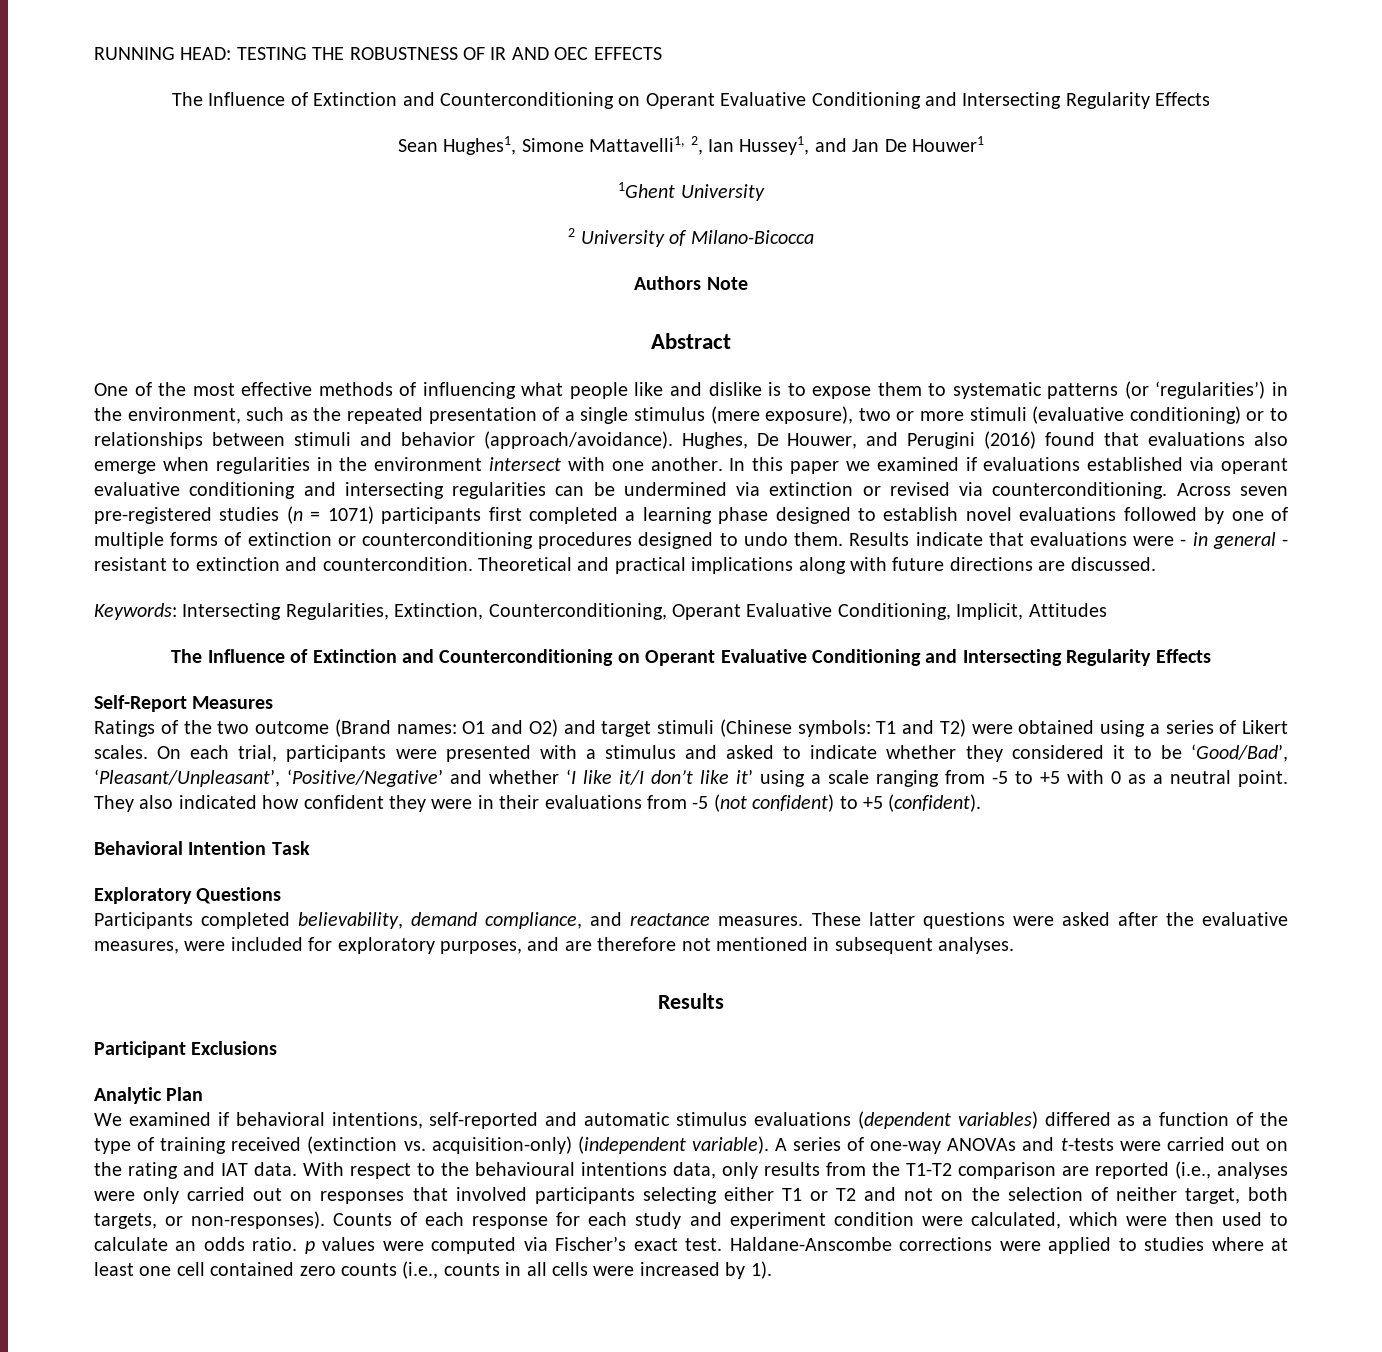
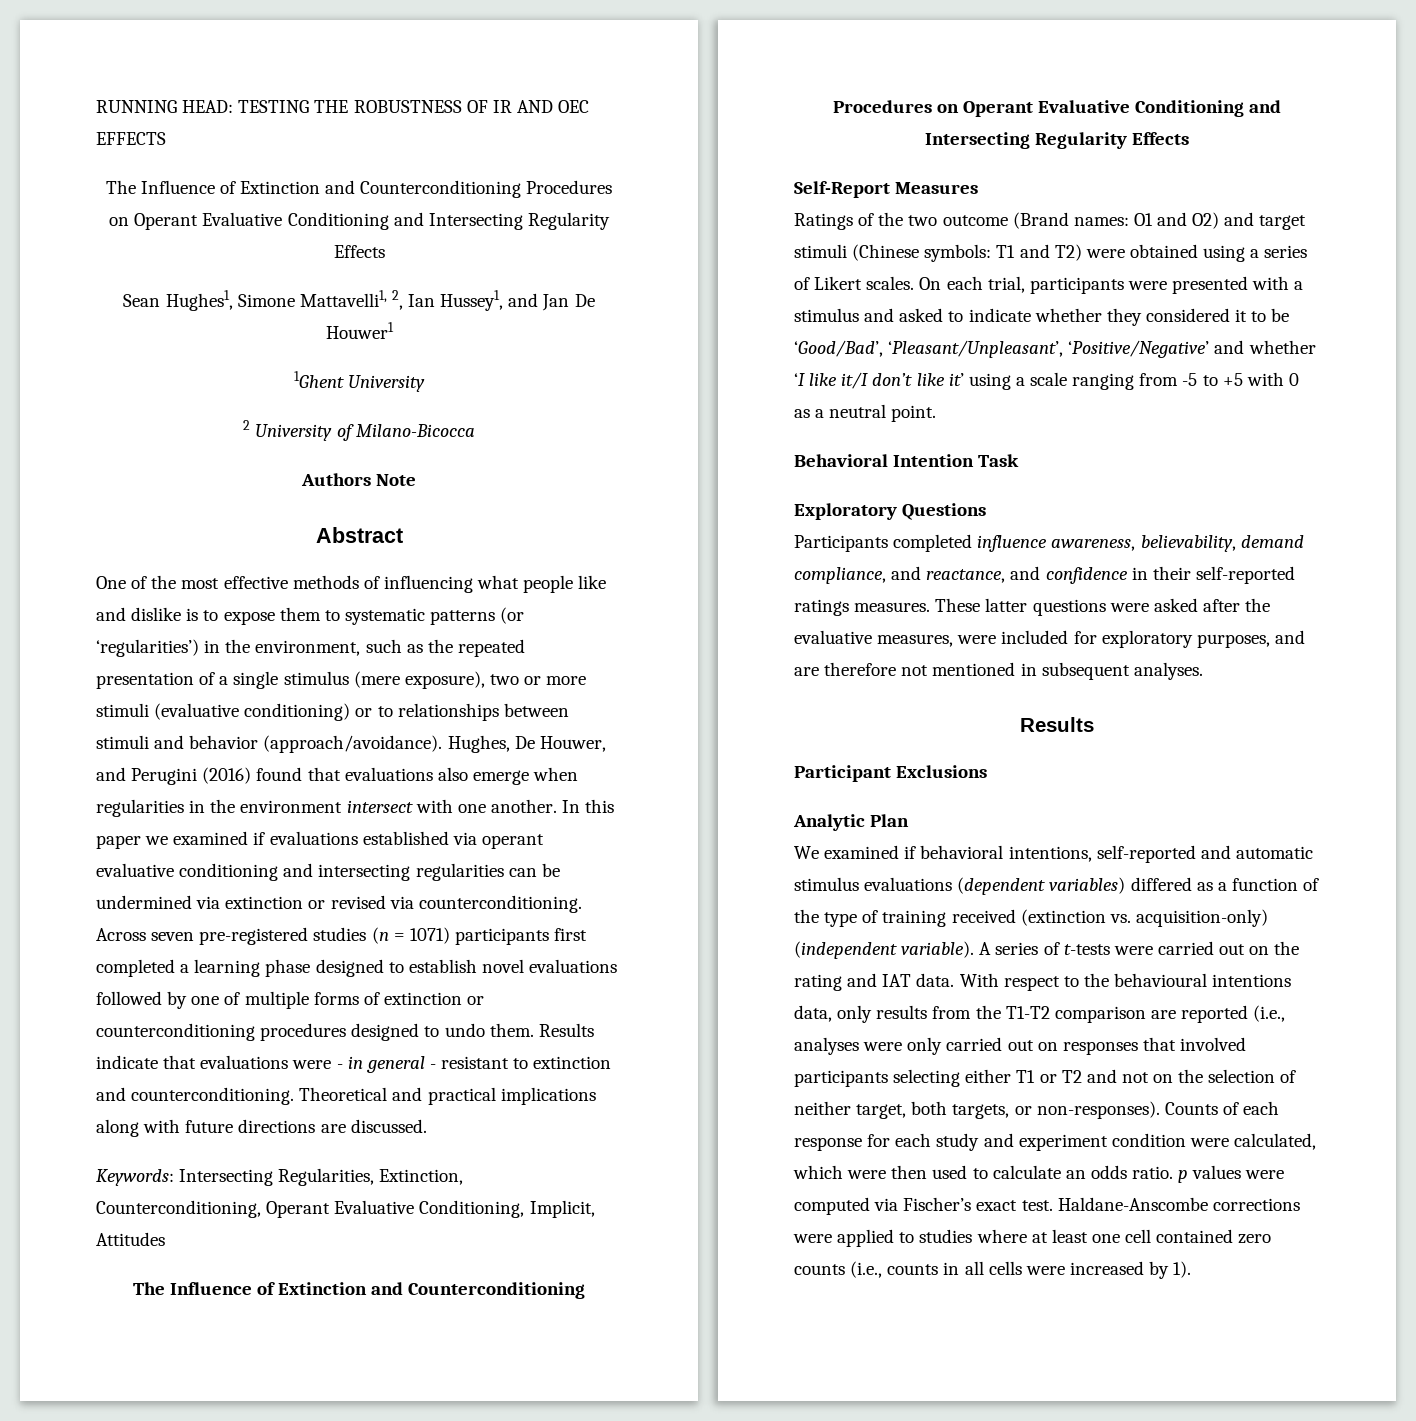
(614, 100) none -> [526,180,613,194] Procedures
[322,557,473,571] countercondition. -> [131,1087,295,1105] counterconditioning.
(614, 657) none -> [832,100,932,113] Procedures
[94,794,982,812] They also indicated how confident they were in their evaluations from -5 (not confident) to +5 (confident). -> (937, 413) none
(291, 920) none -> [977,535,1136,552] influence awareness,
[630,913,711,926] reactance -> [926,566,1295,584] [794,599,849,616] reactance, and confidence in their self-reported ratings
[870,1137,1055,1154] one-way ANOVAs and -> (1060, 948) none

